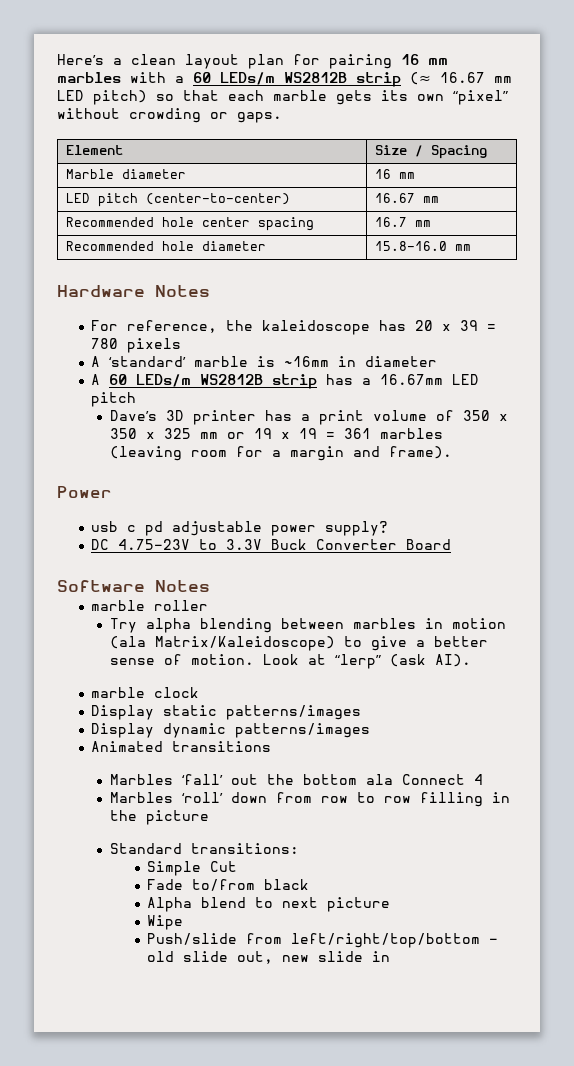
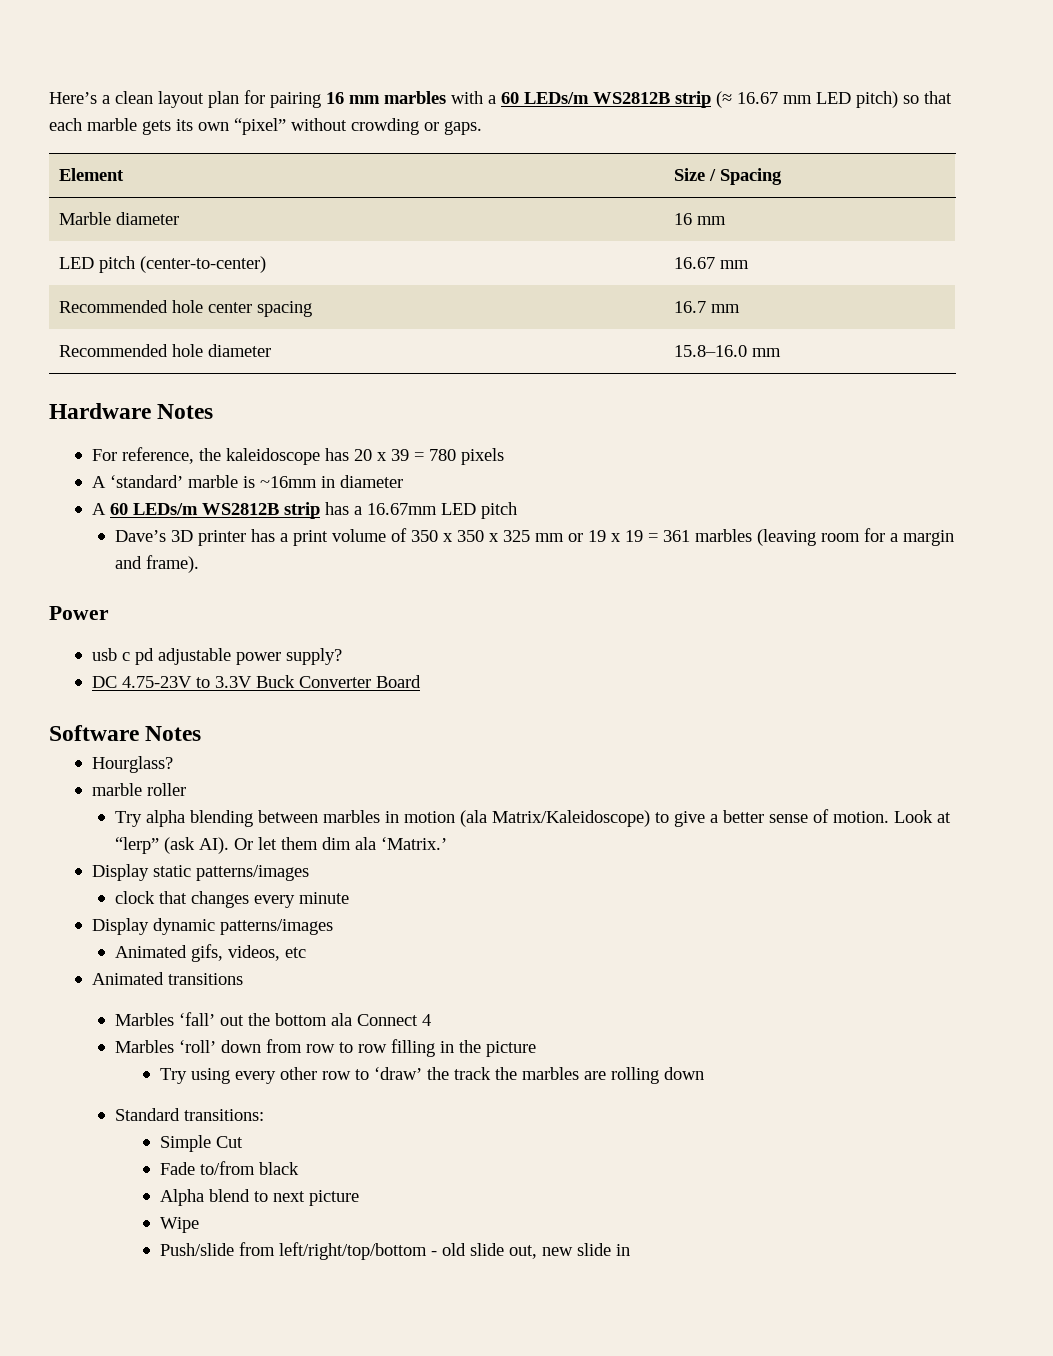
(210, 586) none -> [91,756,173,773] // Hourglass?
[91,687,200,698] [91,705,362,720] // marble clock // Display static patterns/images -> [233,837,447,850] [91,864,309,881] [114,891,349,908] Or let them dim ala ‘Matrix.’ // Display static patterns/images // clock that changes every minute
(371, 730) none -> [114,944,306,962] // Animated gifs, videos, etc
(209, 817) none -> [159,1067,704,1084] // Try using every other row to ‘draw’ the track the marbles are rolling down

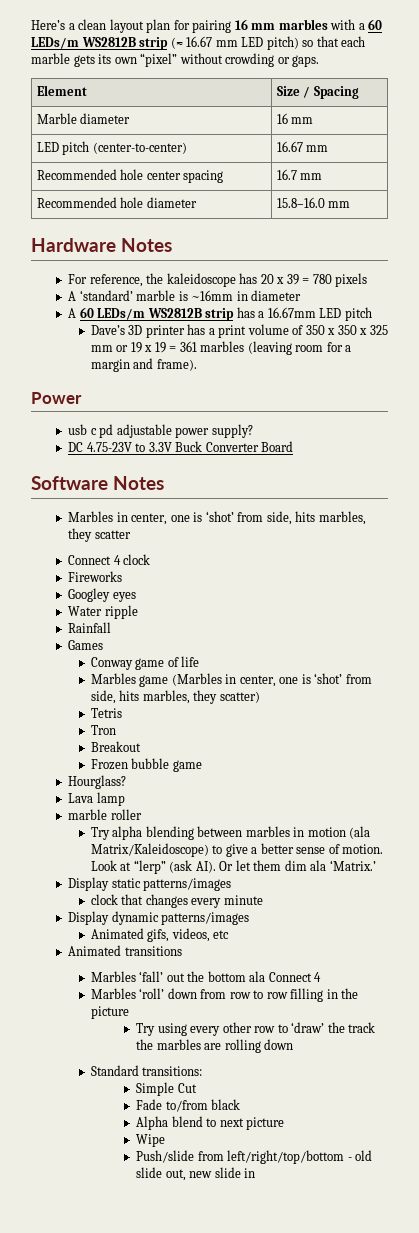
(202, 733) none -> [67,511,366,525] [67,528,131,542] [67,554,151,565] [67,571,122,582] [67,588,136,602] [67,605,138,619] [67,622,111,633] [67,640,103,650] [90,656,200,670] [90,673,372,687] [90,690,260,704] [90,708,122,718] [90,725,116,735] [90,741,141,752] [90,758,202,772] // Marbles in center, one is ‘shot’ from side, hits marbles, they scatter // Connect 4 clock // Fireworks // Googley eyes // Water ripple // Rainfall // Games // Conway game of life // Marbles game (Marbles in center, one is ‘shot’ from side, hits marbles, they scatter) // Tetris // Tron // Breakout // Frozen bubble game
(173, 764) none -> [67,792,125,806] // Lava lamp

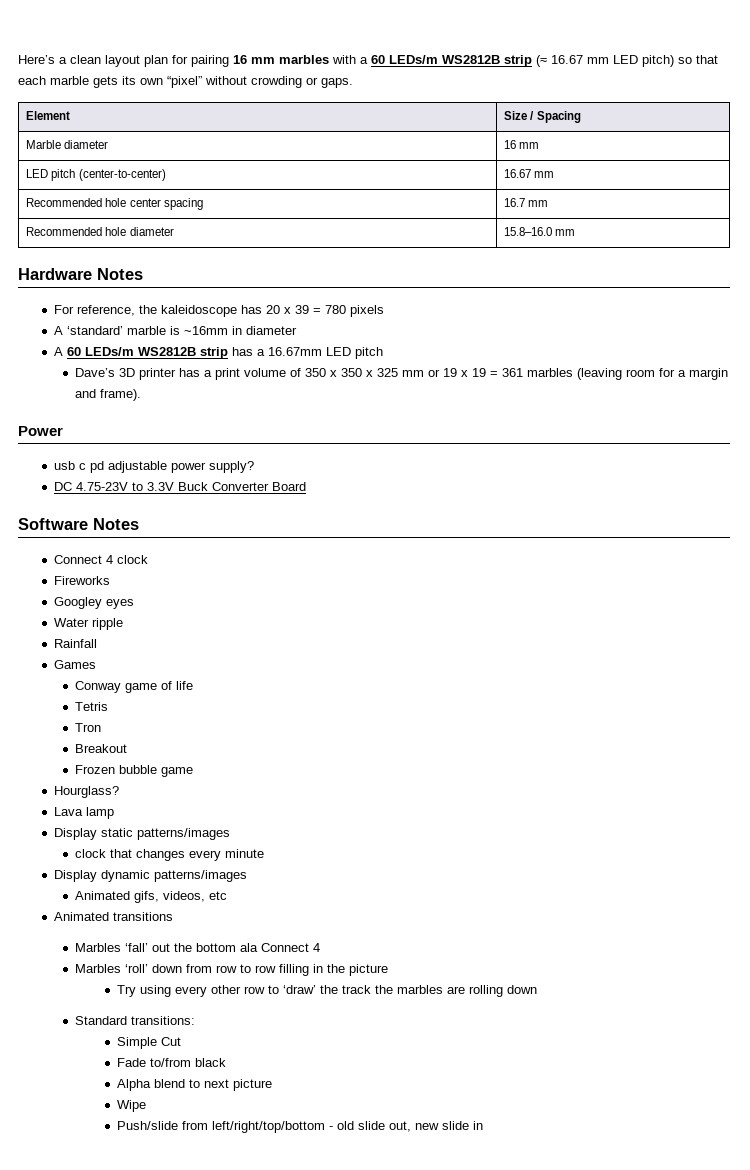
[67,511,366,525] [67,528,131,542] // Marbles in center, one is ‘shot’ from side, hits marbles, they scatter -> (139, 524) none
[90,673,372,687] [90,690,260,704] // Marbles game (Marbles in center, one is ‘shot’ from side, hits marbles, they scatter) -> (193, 685) none
[67,809,142,820] [90,826,371,840] [90,843,384,857] [90,860,376,874] // marble roller // Try alpha blending between marbles in motion (ala Matrix/Kaleidoscope) to give a better sense of motion. Look at “lerp” (ask AI). Or let them dim ala ‘Matrix.’ -> (114, 813) none

